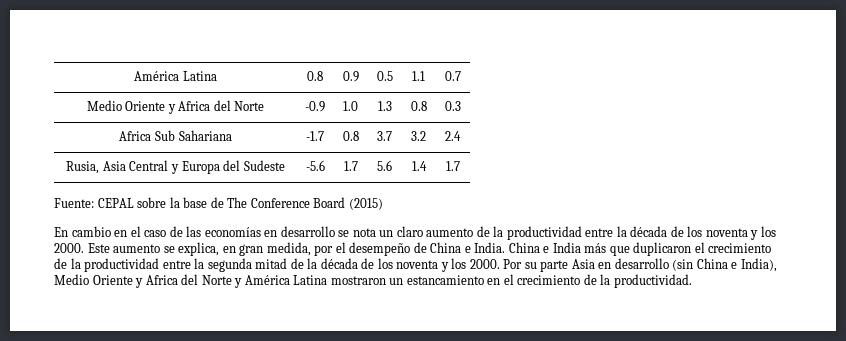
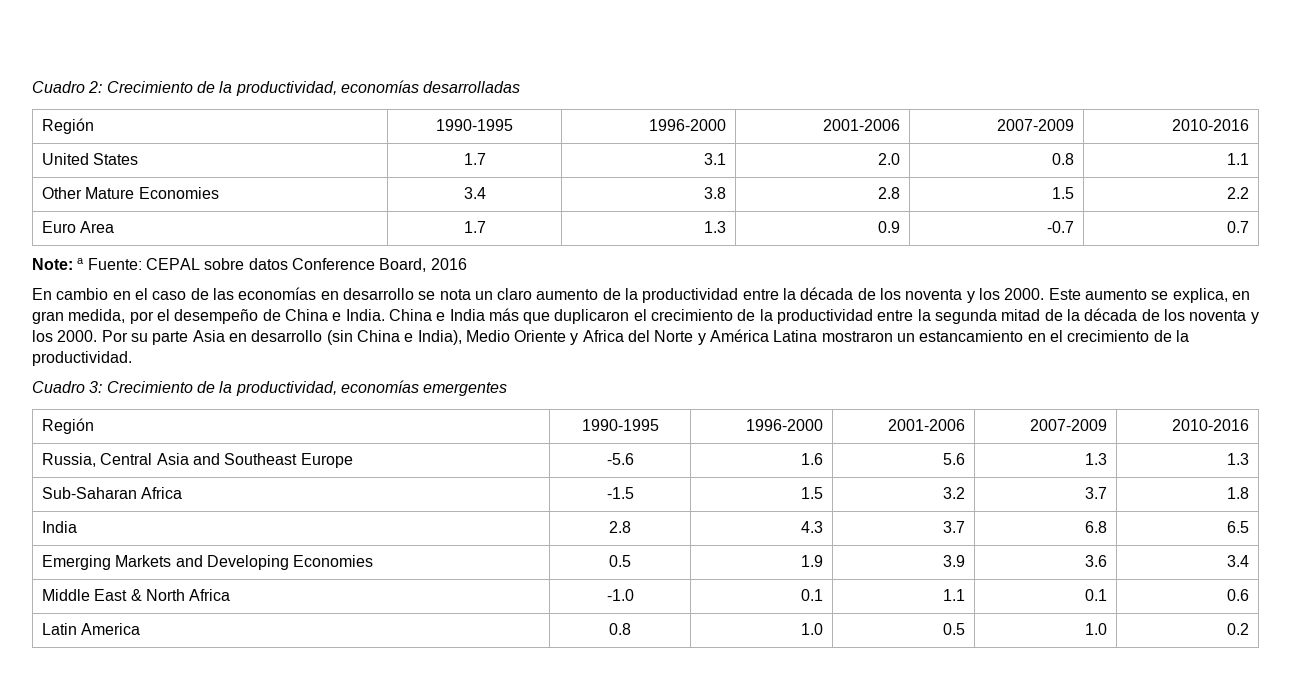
[134,71,217,81] [307,71,323,81] [342,71,359,82] [376,71,393,81] [412,71,425,81] [444,71,461,81] [86,100,265,114] [305,101,325,112] [343,101,358,111] [377,101,392,111] [410,101,427,111] [444,101,461,111] [119,130,232,141] [306,131,324,141] [342,131,359,141] [377,131,392,141] [411,131,426,141] [445,131,461,141] [66,160,285,174] [305,160,325,171] [343,161,358,171] [377,160,392,171] [411,161,427,171] [445,161,460,171] [54,197,383,210] América Latina | 0.8 | 0.9 | 0.5 | 1.1 | 0.7 // Medio Oriente y Africa del Norte | -0.9 | 1.0 | 1.3 | 0.8 | 0.3 // Africa Sub Sahariana | -1.7 | 0.8 | 3.7 | 3.2 | 2.4 // Rusia, Asia Central y Europa del Sudeste | -5.6 | 1.7 | 5.6 | 1.4 | 1.7 // Fuente: CEPAL sobre la base de The Conference Board (2015) -> [32,80,521,96] [42,118,95,134] [436,119,513,131] [648,119,726,131] [822,119,900,131] [996,119,1074,131] [1171,119,1249,131] [42,153,139,165] [463,153,486,165] [703,153,726,165] [877,153,900,165] [1051,153,1074,165] [1226,153,1249,165] [42,187,219,199] [463,187,486,199] [703,187,726,199] [877,187,900,199] [1051,187,1074,199] [1226,187,1249,199] [42,221,115,233] [463,221,486,233] [703,221,726,233] [877,221,900,233] [1046,221,1074,233] [1226,221,1249,233] [32,258,467,272] Cuadro 2: Crecimiento de la productividad, economías desarrolladas // Región | 1990-1995 | 1996-2000 | 2001-2006 | 2007-2009 | 2010-2016 // United States | 1.7 | 3.1 | 2.0 | 0.8 | 1.1 // Other Mature Economies | 3.4 | 3.8 | 2.8 | 1.5 | 2.2 // Euro Area | 1.7 | 1.3 | 0.9 | -0.7 | 0.7 // Note: a Fuente: CEPAL sobre datos Conference Board, 2016
(692, 281) none -> [32,380,508,396] [42,418,95,434] [581,419,659,431] [745,419,823,431] [887,419,965,431] [1029,419,1107,431] [1171,419,1249,431] [42,453,353,468] [606,453,634,465] [800,453,823,465] [942,453,965,465] [1084,453,1107,465] [1226,453,1249,465] [42,487,183,499] [606,487,634,499] [800,487,823,499] [942,487,965,499] [1084,487,1107,499] [1226,487,1249,499] [42,521,78,533] [609,521,631,533] [800,521,823,533] [942,521,965,533] [1084,521,1107,533] [1226,521,1249,533] [42,555,374,570] [609,555,631,567] [800,555,823,567] [942,555,965,567] [1084,555,1107,567] [1226,555,1249,567] [42,589,231,601] [606,589,634,601] [800,589,823,601] [942,589,965,601] [1084,589,1107,601] [1226,589,1249,601] [42,623,141,635] [609,623,631,635] [800,623,823,635] [942,623,965,635] [1084,623,1107,635] [1226,623,1249,635] // Cuadro 3: Crecimiento de la productividad, economías emergentes // Región | 1990-1995 | 1996-2000 | 2001-2006 | 2007-2009 | 2010-2016 // Russia, Central Asia and Southeast Europe | -5.6 | 1.6 | 5.6 | 1.3 | 1.3 // Sub-Saharan Africa | -1.5 | 1.5 | 3.2 | 3.7 | 1.8 // India | 2.8 | 4.3 | 3.7 | 6.8 | 6.5 // Emerging Markets and Developing Economies | 0.5 | 1.9 | 3.9 | 3.6 | 3.4 // Middle East & North Africa | -1.0 | 0.1 | 1.1 | 0.1 | 0.6 // Latin America | 0.8 | 1.0 | 0.5 | 1.0 | 0.2

